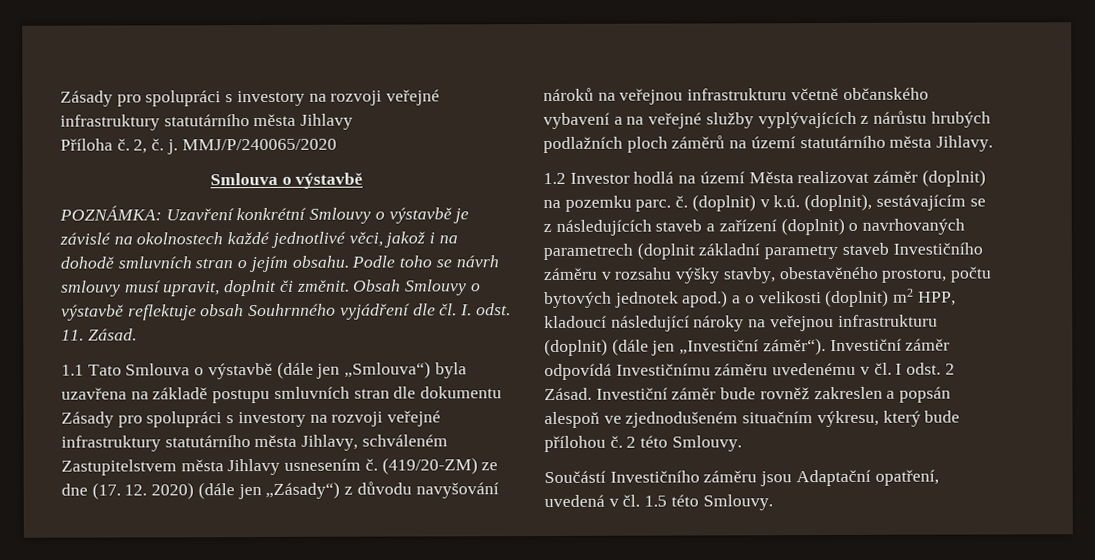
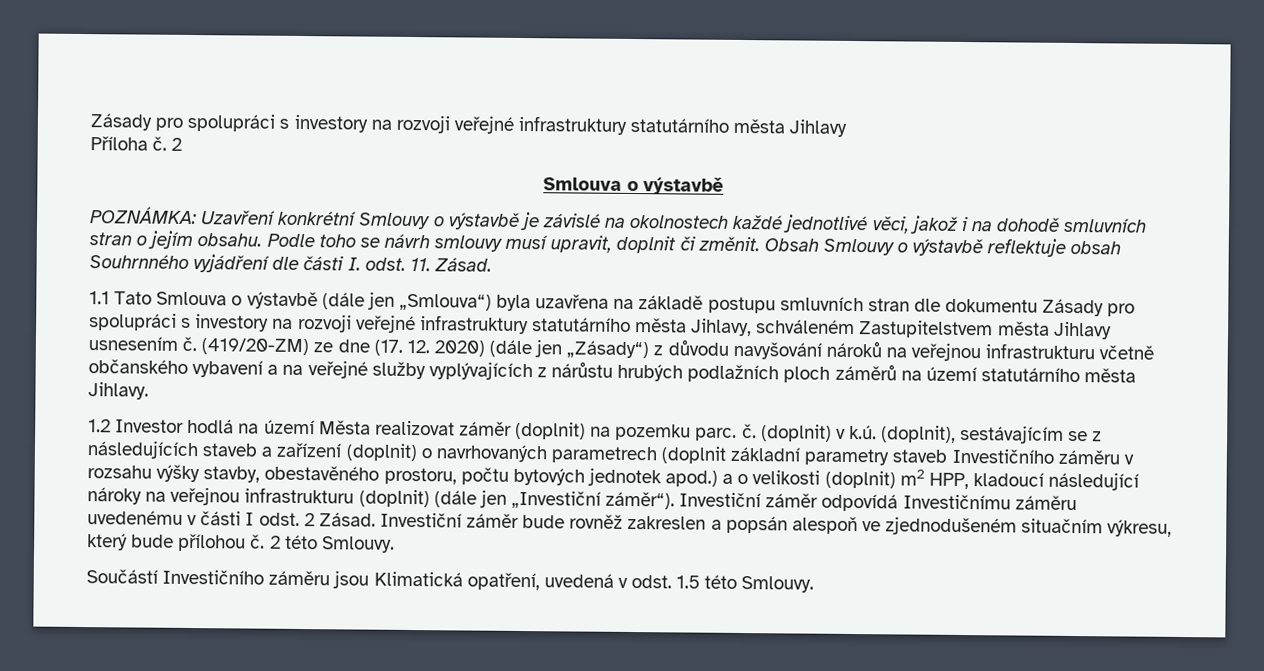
[133,138,337,155] 2, č. j. MMJ/P/240065/2020 -> [171,137,183,151] 2
[439,303,458,316] čl. -> [303,256,345,271] části
[873,362,892,375] čl. -> [200,511,242,526] části
[795,469,871,487] Adaptační -> [373,571,463,587] Klimatická
[622,494,641,507] čl. -> [631,575,673,589] odst.

